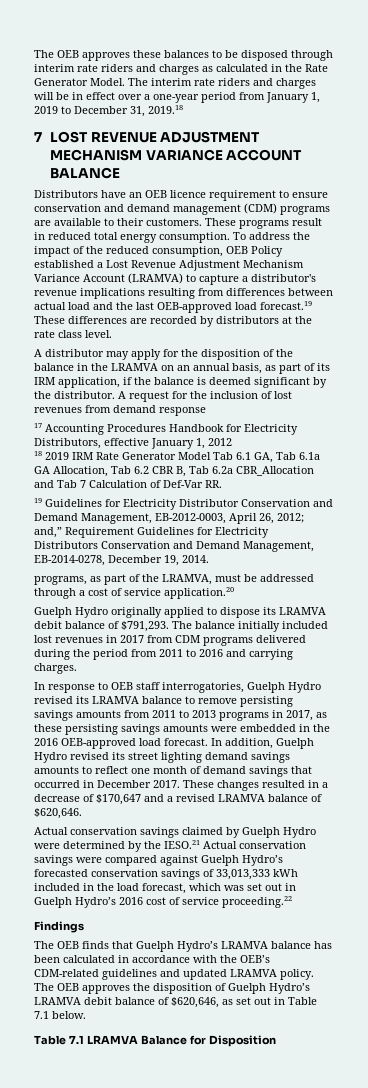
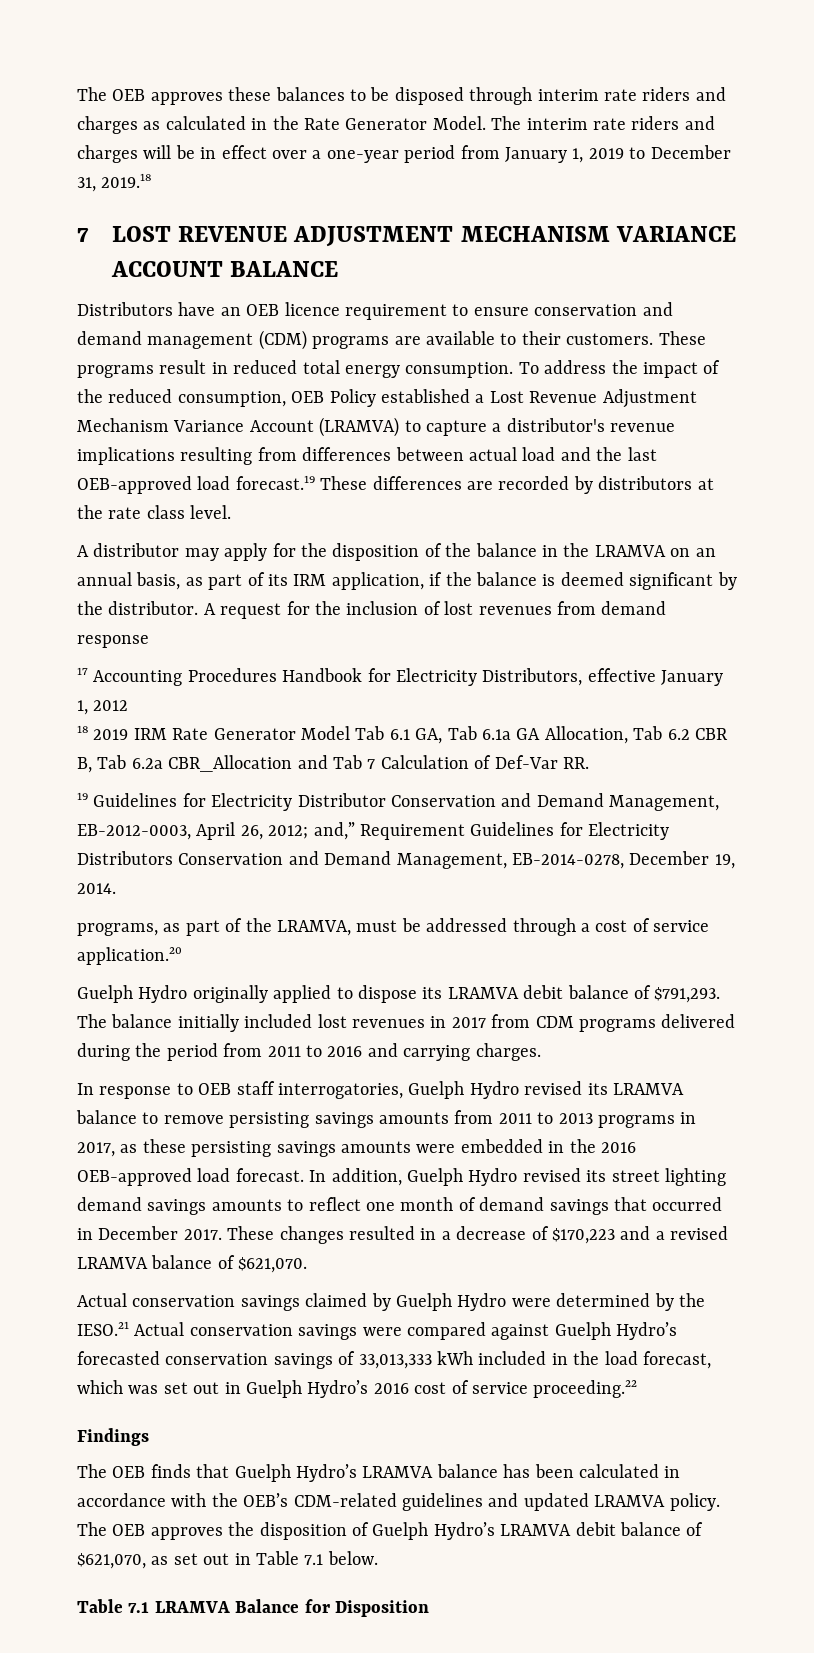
[96,794,141,805] $170,647 -> [551,1228,615,1244] $170,223
[34,808,82,819] $620,646. -> [238,1257,308,1273] $621,070.
[171,997,219,1008] $620,646, -> [77,1553,146,1569] $621,070,

